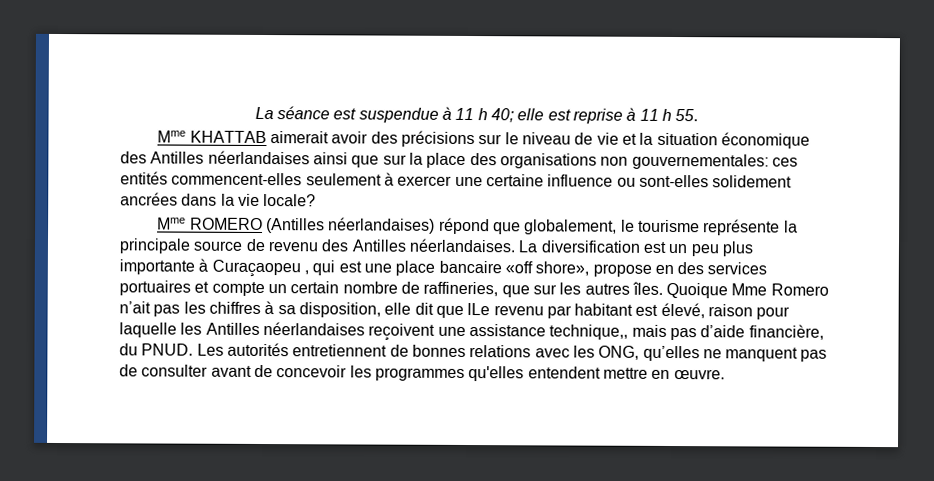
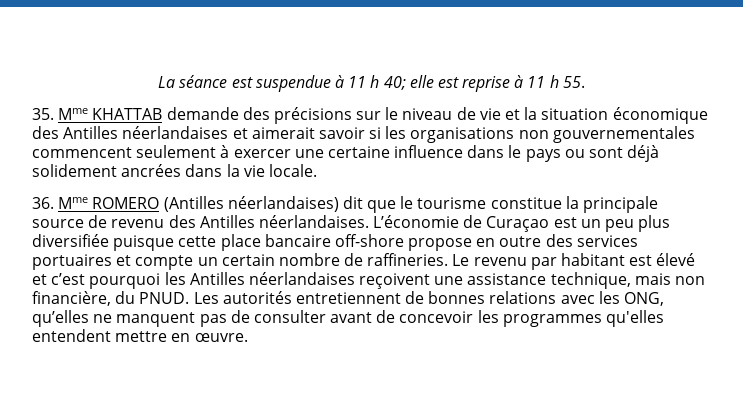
(699, 115) none -> [32,108,54,120] 35.
[270,131,369,144] aimerait avoir -> [166,107,239,120] demande
[312,152,798,170] [120,171,303,186] ainsi que sur la place des organisations non gouvernementales: ces entités commencent-elles -> [232,126,695,143] [32,147,132,158] et aimerait savoir si les organisations non gouvernementales commencent
[616,174,709,188] ou sont-elles -> [467,145,660,162] dans le pays ou sont déjà
[263,194,317,207] locale? // -> [268,164,317,177] [32,197,54,209] locale. // 36.
[438,217,618,235] répond que globalement, -> [342,196,397,213] dit que
[703,219,781,236] représente -> [490,197,562,209] constitue
[518,240,641,253] La diversification -> [373,215,550,232] L’économie de Curaçao
[119,258,590,278] importante à Curaçaopeu , qui est une place bancaire «off shore», -> [32,234,404,251] diversifiée puisque cette place bancaire off-shore
(674, 269) none -> [499,236,542,247] outre
[423,281,829,299] [119,301,791,320] [119,322,177,338] raffineries, que sur les autres îles. Quoique Mme Romero n’ait pas les chiffres à sa disposition, elle dit que lLe revenu par habitant est élevé, raison pour laquelle -> [367,253,696,270] [32,273,161,289] raffineries. Le revenu par habitant est élevé et c’est pourquoi
[549,324,746,341] technique,, mais pas d’aide -> [550,272,706,289] technique, mais non

